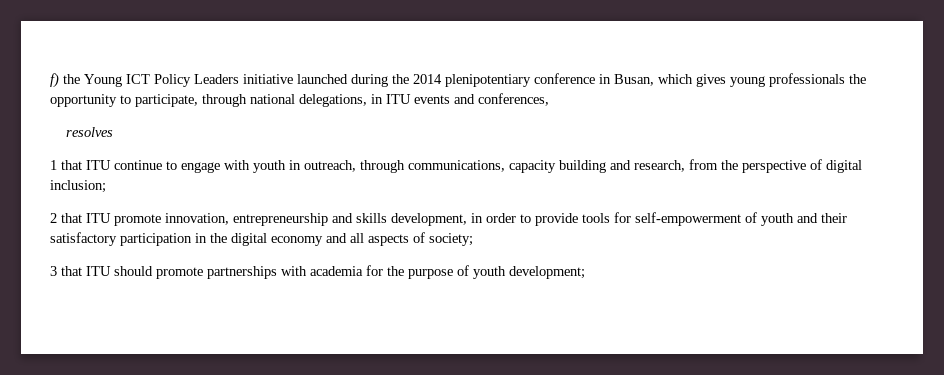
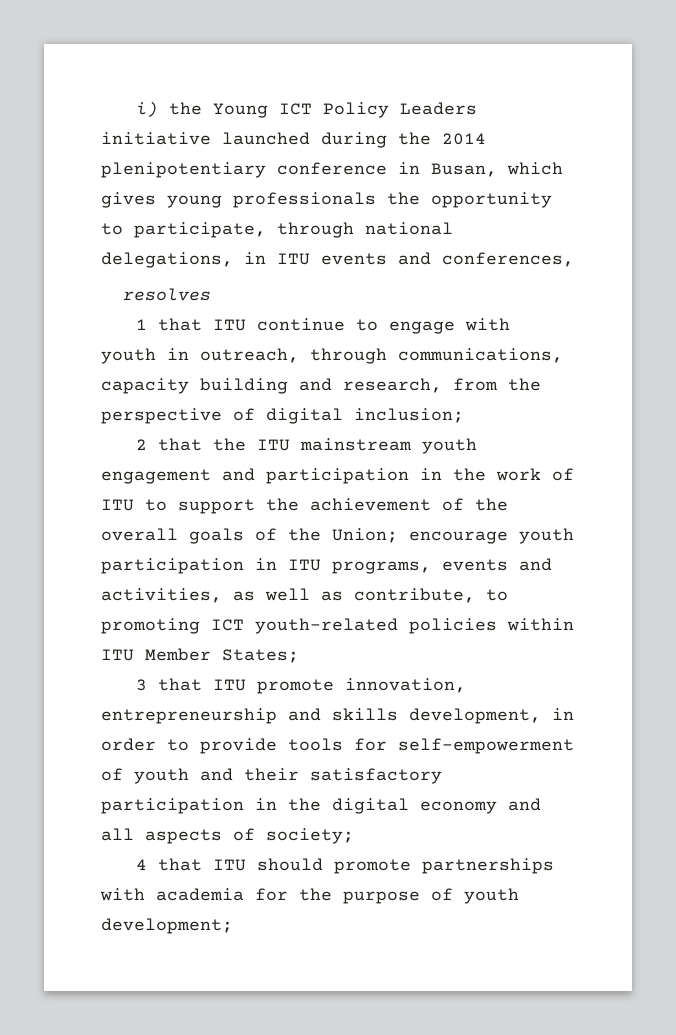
[50,73,59,88] f) -> [136,101,159,118] i)
(82, 218) none -> [213,438,478,454] [101,468,574,484] [101,498,508,514] [101,528,574,544] [101,558,552,574] [101,588,508,603] [101,618,574,634] [101,648,299,663] [136,678,203,691] the ITU mainstream youth engagement and participation in the work of ITU to support the achievement of the overall goals of the Union; encourage youth participation in ITU programs, events and activities, as well as contribute, to promoting ICT youth-related policies within ITU Member States; // 3 that
[50,266,57,276] 3 -> [136,859,148,870] 4

